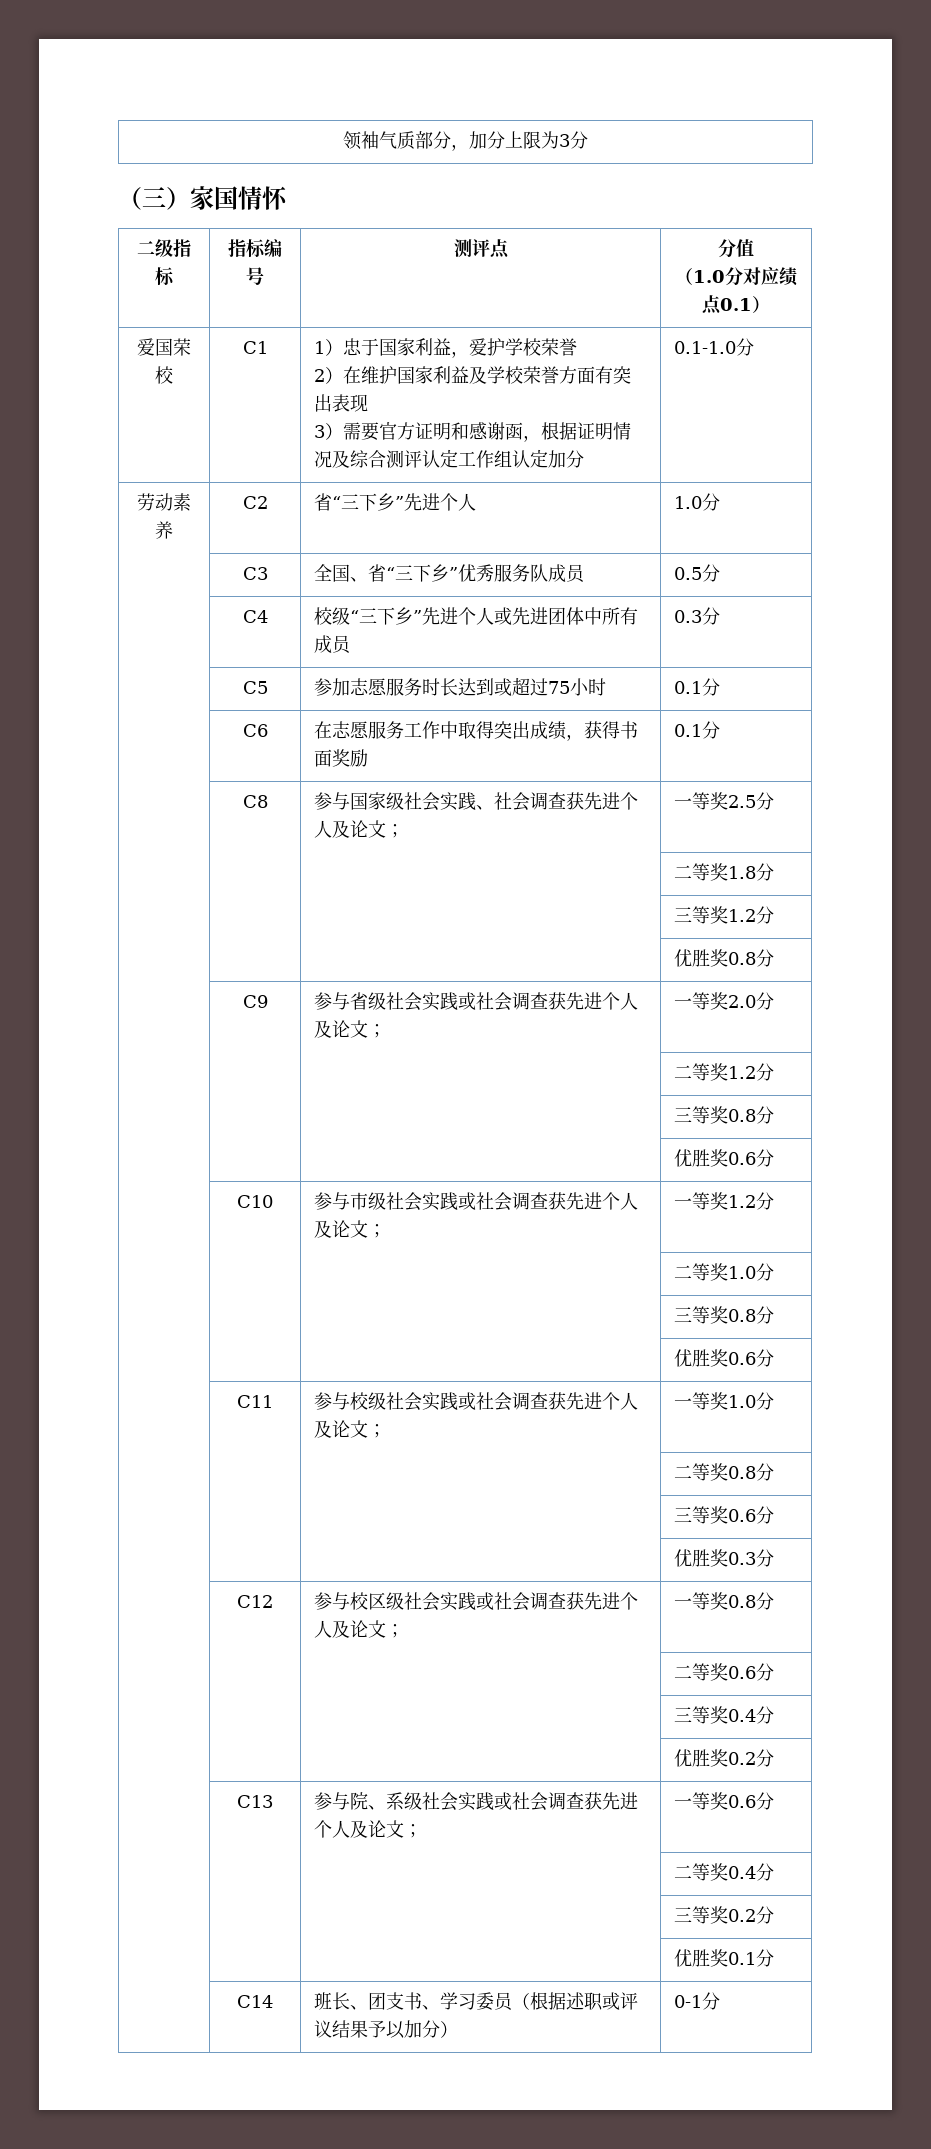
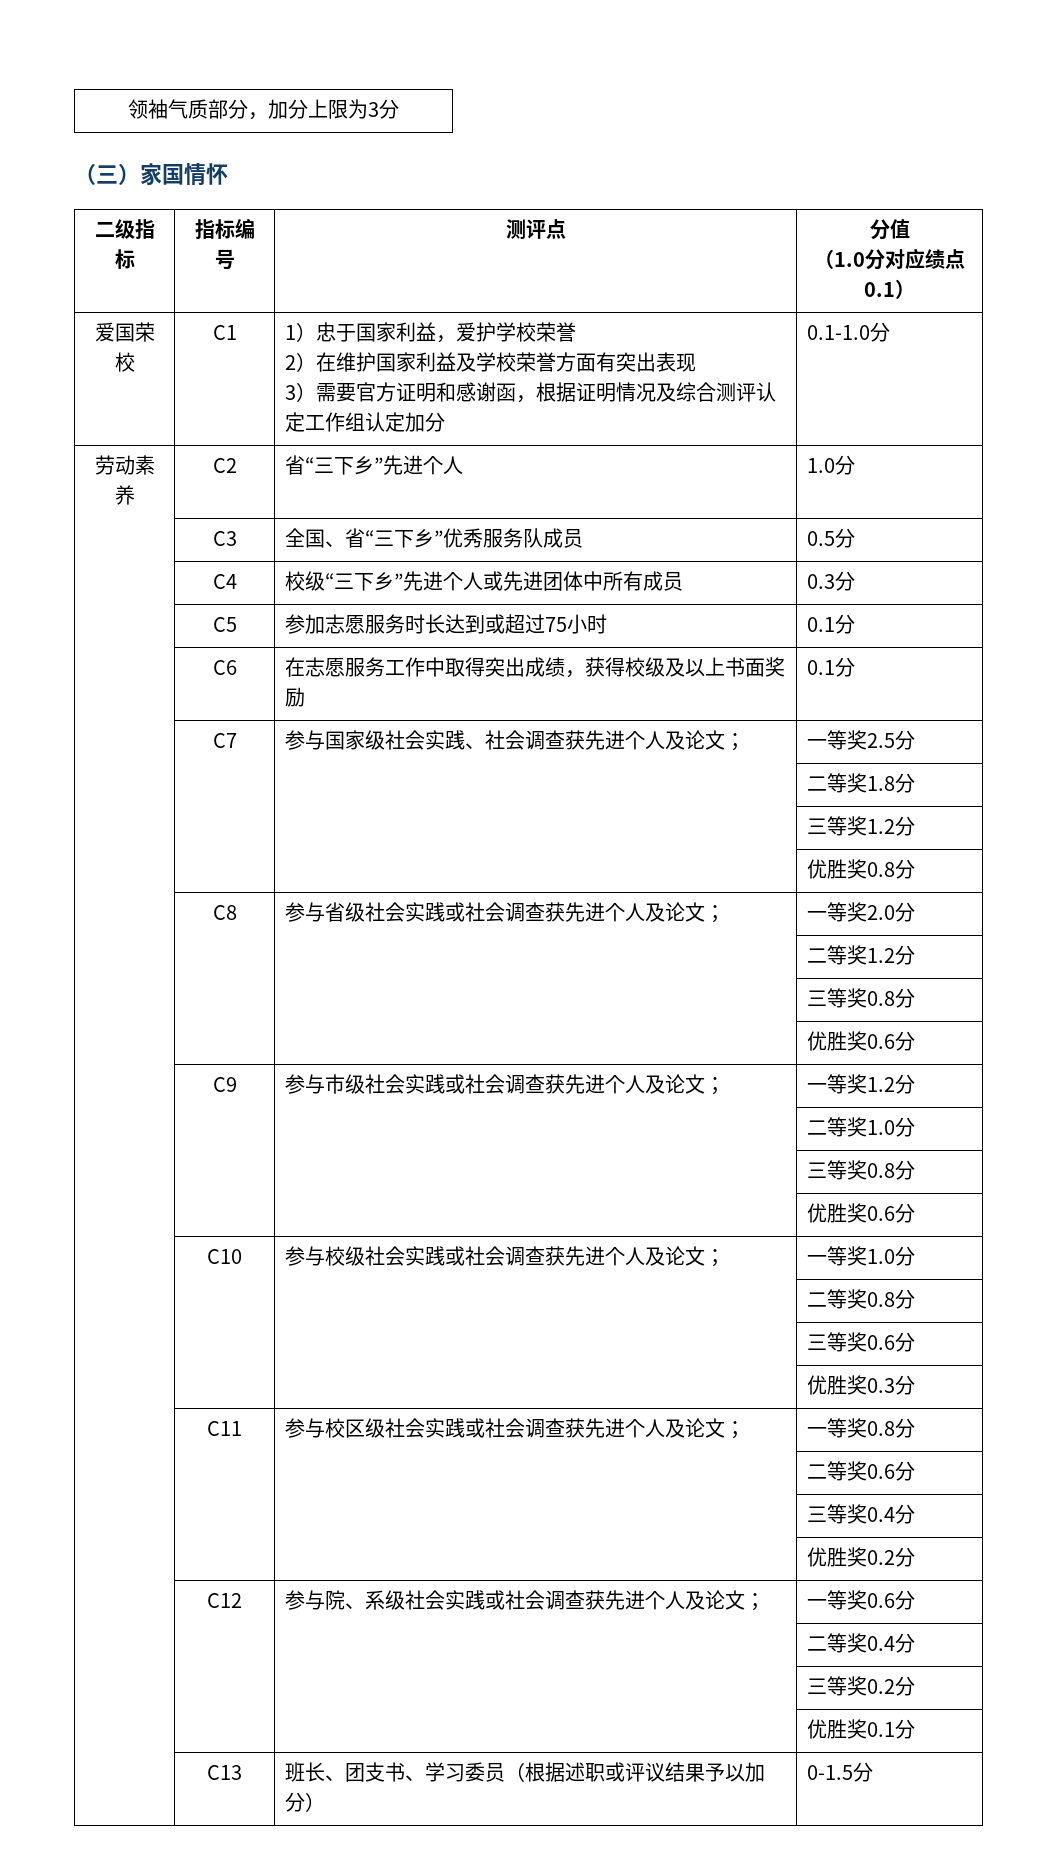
(621, 730) none -> [625,657,726,677] 校级及以上
[242,795,268,808] C8 -> [212,733,237,748] C7
[242,995,268,1008] C9 -> [212,905,237,920] C8
[237,1195,273,1208] C10 -> [212,1077,237,1092] C9
[237,1395,273,1408] C11 -> [207,1249,242,1264] C10
[237,1595,273,1608] C12 -> [207,1421,242,1436] C11
[237,1795,273,1808] C13 -> [207,1593,242,1608] C12
[237,1995,273,2008] C14 -> [207,1765,242,1780] C13
[674,1995,703,2008] 0-1 -> [807,1765,854,1780] 0-1.5

